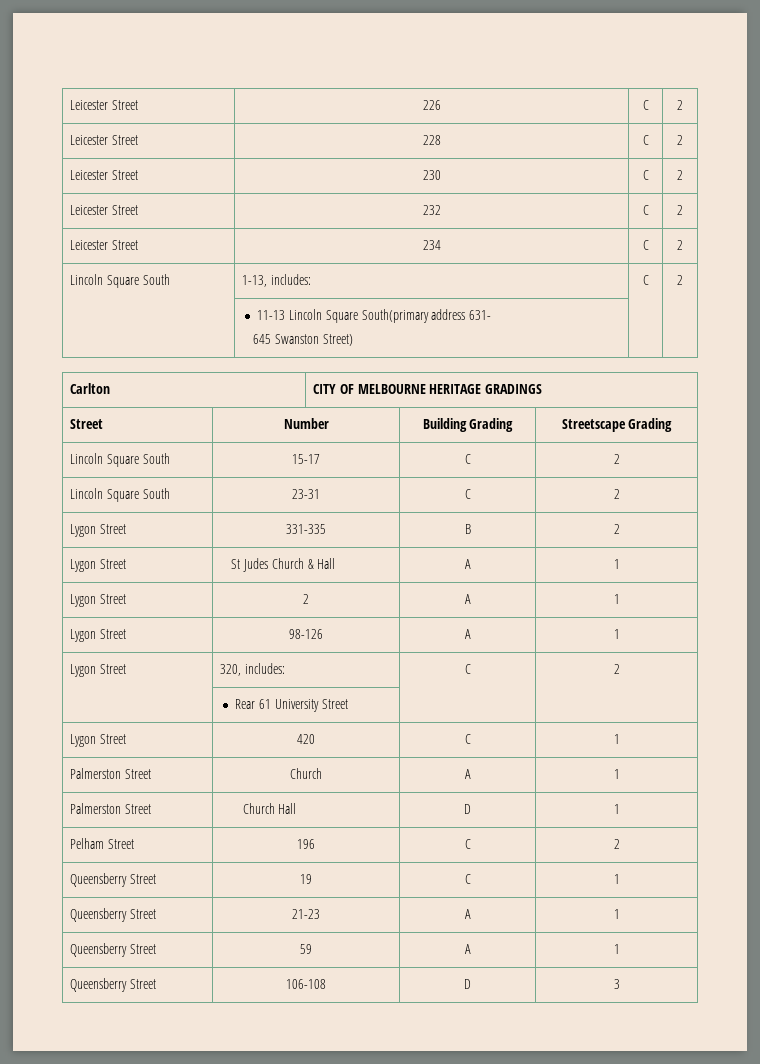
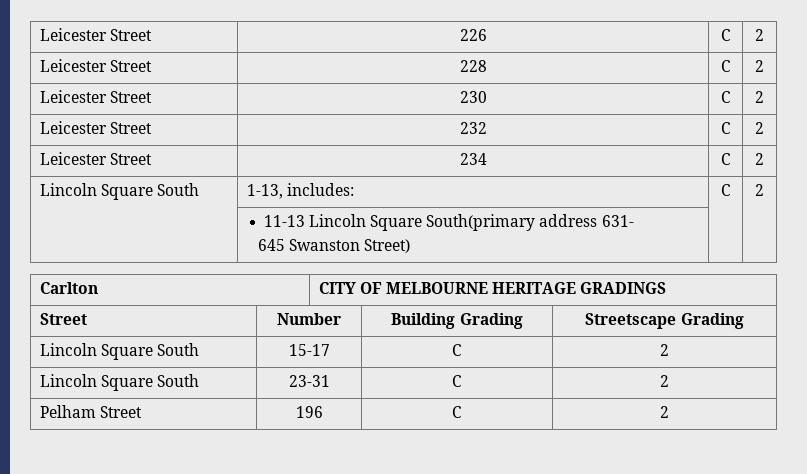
[69,524,126,537] [286,524,326,534] [464,524,471,534] [613,524,620,534] [69,559,126,572] [231,558,336,572] [464,559,471,569] [613,559,620,569] [69,594,126,607] [303,594,309,604] [464,594,471,604] [613,594,620,604] [69,629,126,642] [289,629,323,639] [464,629,471,639] [613,629,620,639] [69,664,126,677] [219,663,285,676] [464,664,471,674] [613,664,620,674] [235,699,348,712] [69,734,126,747] [297,734,315,744] [464,734,471,744] [613,734,620,744] [69,768,151,779] [290,768,322,779] [464,769,471,779] [613,769,620,779] [69,803,151,814] [242,803,297,814] [464,804,471,814] [613,804,620,814] // Lygon Street | 331-335 | B | 2 // Lygon Street | St Judes Church & Hall | A | 1 // Lygon Street | 2 | A | 1 // Lygon Street | 98-126 | A | 1 // Lygon Street | 320, includes: | C | 2 // | Rear 61 University Street | | // Lygon Street | 420 | C | 1 // Palmerston Street | Church | A | 1 // Palmerston Street | Church Hall | D | 1 -> (669, 381) none
[69,873,156,887] [300,874,312,884] [464,874,471,884] [613,874,620,884] [69,908,156,922] [292,909,320,919] [464,909,471,919] [613,909,620,919] [69,943,156,957] [300,944,312,954] [464,944,471,954] [613,944,620,954] [69,978,156,992] [286,979,326,989] [464,979,471,989] [613,979,620,989] // Queensberry Street | 19 | C | 1 // Queensberry Street | 21-23 | A | 1 // Queensberry Street | 59 | A | 1 // Queensberry Street | 106-108 | D | 3 -> (669, 412) none

